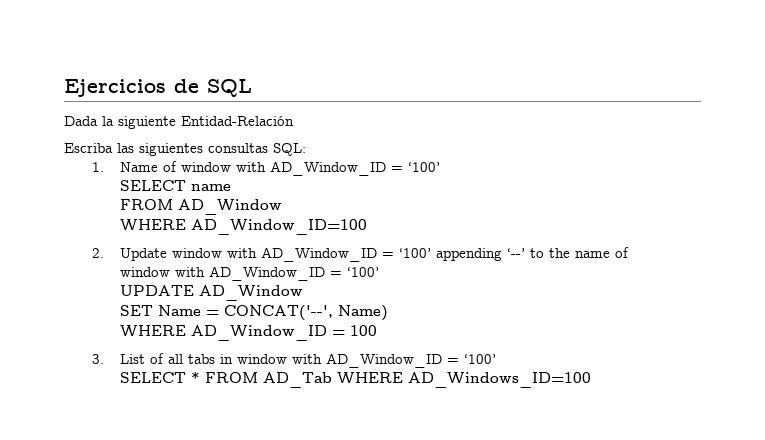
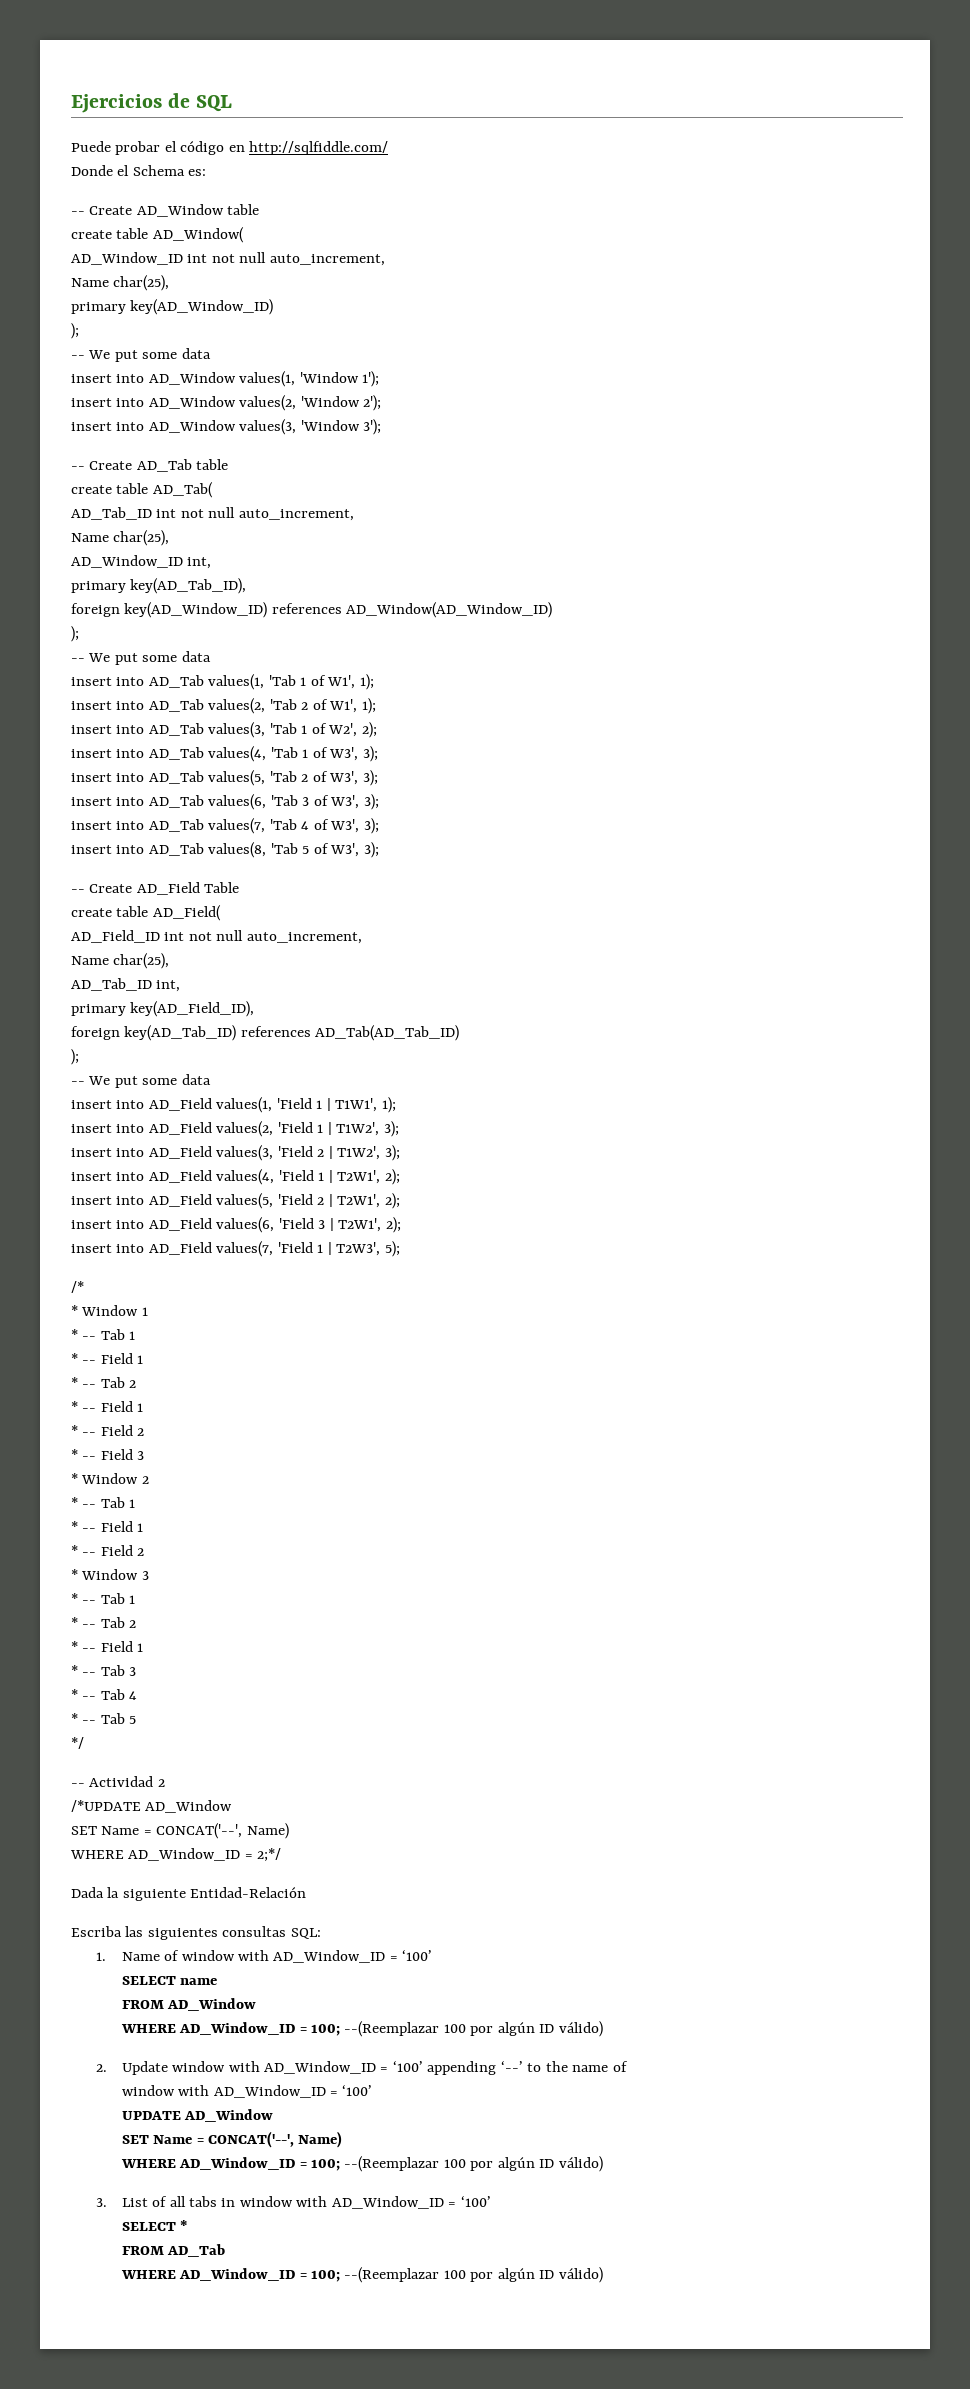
(252, 88) none -> [71,141,389,155] [71,165,207,176] [71,204,260,217] [71,227,244,243] [71,252,385,266] [71,275,170,291] [71,299,274,315] [71,323,79,339] [71,348,211,362] [71,371,380,387] [71,395,382,411] [71,419,382,435] [71,459,229,472] [71,482,213,498] [71,507,354,521] [71,530,170,546] [71,555,212,569] [71,578,247,594] [71,602,553,618] [71,626,79,642] [71,651,211,665] [71,674,374,690] [71,698,376,714] [71,722,377,738] [71,746,378,762] [71,770,378,786] [71,794,379,810] [71,818,379,834] [71,842,379,858] [71,882,240,895] [71,905,221,921] [71,930,362,944] [71,953,170,969] [71,978,181,992] [71,1001,255,1017] [71,1025,460,1041] [71,1049,79,1065] [71,1074,211,1088] [71,1097,396,1113] [71,1121,399,1137] [71,1145,400,1161] [71,1169,400,1185] [71,1193,400,1209] [71,1217,401,1233] [71,1241,400,1257] [71,1281,84,1293] [71,1305,148,1316] [71,1329,136,1340] [71,1353,144,1364] [71,1377,137,1388] [71,1401,144,1412] [71,1425,145,1436] [71,1449,145,1460] [71,1473,149,1484] [71,1497,136,1508] [71,1521,144,1532] [71,1545,145,1556] [71,1569,149,1580] [71,1593,136,1604] [71,1617,137,1628] [71,1641,144,1652] [71,1665,137,1676] [71,1689,138,1700] [71,1713,137,1724] [71,1737,84,1749] [71,1776,165,1787] [71,1800,233,1813] [71,1823,289,1839] [70,1848,282,1862] // Puede probar el código en http://sqlfiddle.com/ // Donde el Schema es: // -- Create AD_Window table // create table AD_Window( // AD_Window_ID int not null auto_increment, // Name char(25), // primary key(AD_Window_ID) // ); // -- We put some data // insert into AD_Window values(1, 'Window 1'); // insert into AD_Window values(2, 'Window 2'); // insert into AD_Window values(3, 'Window 3'); // -- Create AD_Tab table // create table AD_Tab( // AD_Tab_ID int not null auto_increment, // Name char(25), // AD_Window_ID int, // primary key(AD_Tab_ID), // foreign key(AD_Window_ID) references AD_Window(AD_Window_ID) // ); // -- We put some data // insert into AD_Tab values(1, 'Tab 1 of W1', 1); // insert into AD_Tab values(2, 'Tab 2 of W1', 1); // insert into AD_Tab values(3, 'Tab 1 of W2', 2); // insert into AD_Tab values(4, 'Tab 1 of W3', 3); // insert into AD_Tab values(5, 'Tab 2 of W3', 3); // insert into AD_Tab values(6, 'Tab 3 of W3', 3); // insert into AD_Tab values(7, 'Tab 4 of W3', 3); // insert into AD_Tab values(8, 'Tab 5 of W3', 3); // -- Create AD_Field Table // create table AD_Field( // AD_Field_ID int not null auto_increment, // Name char(25), // AD_Tab_ID int, // primary key(AD_Field_ID), // foreign key(AD_Tab_ID) references AD_Tab(AD_Tab_ID) // ); // -- We put some data // insert into AD_Field values(1, 'Field 1 | T1W1', 1); // insert into AD_Field values(2, 'Field 1 | T1W2', 3); // insert into AD_Field values(3, 'Field 2 | T1W2', 3); // insert into AD_Field values(4, 'Field 1 | T2W1', 2); // insert into AD_Field values(5, 'Field 2 | T2W1', 2); // insert into AD_Field values(6, 'Field 3 | T2W1', 2); // insert into AD_Field values(7, 'Field 1 | T2W3', 5); // /* // * Window 1 // * -- Tab 1 // * -- Field 1 // * -- Tab 2 // * -- Field 1 // * -- Field 2 // * -- Field 3 // * Window 2 // * -- Tab 1 // * -- Field 1 // * -- Field 2 // * Window 3 // * -- Tab 1 // * -- Tab 2 // * -- Field 1 // * -- Tab 3 // * -- Tab 4 // * -- Tab 5 // */ // -- Actividad 2 // /*UPDATE AD_Window // SET Name = CONCAT('--', Name) // WHERE AD_Window_ID = 2;*/
[191,219,368,235] AD_Window_ID=100 -> [179,2021,603,2037] AD_Window_ID = 100; --(Reemplazar 100 por algún ID válido)
[350,325,378,336] 100 -> [311,2156,603,2172] 100; --(Reemplazar 100 por algún ID válido)
(201, 377) none -> (189, 2225) //
[337,372,592,388] WHERE AD_Windows_ID=100 -> [120,2267,603,2283] // WHERE AD_Window_ID = 100; --(Reemplazar 100 por algún ID válido)

